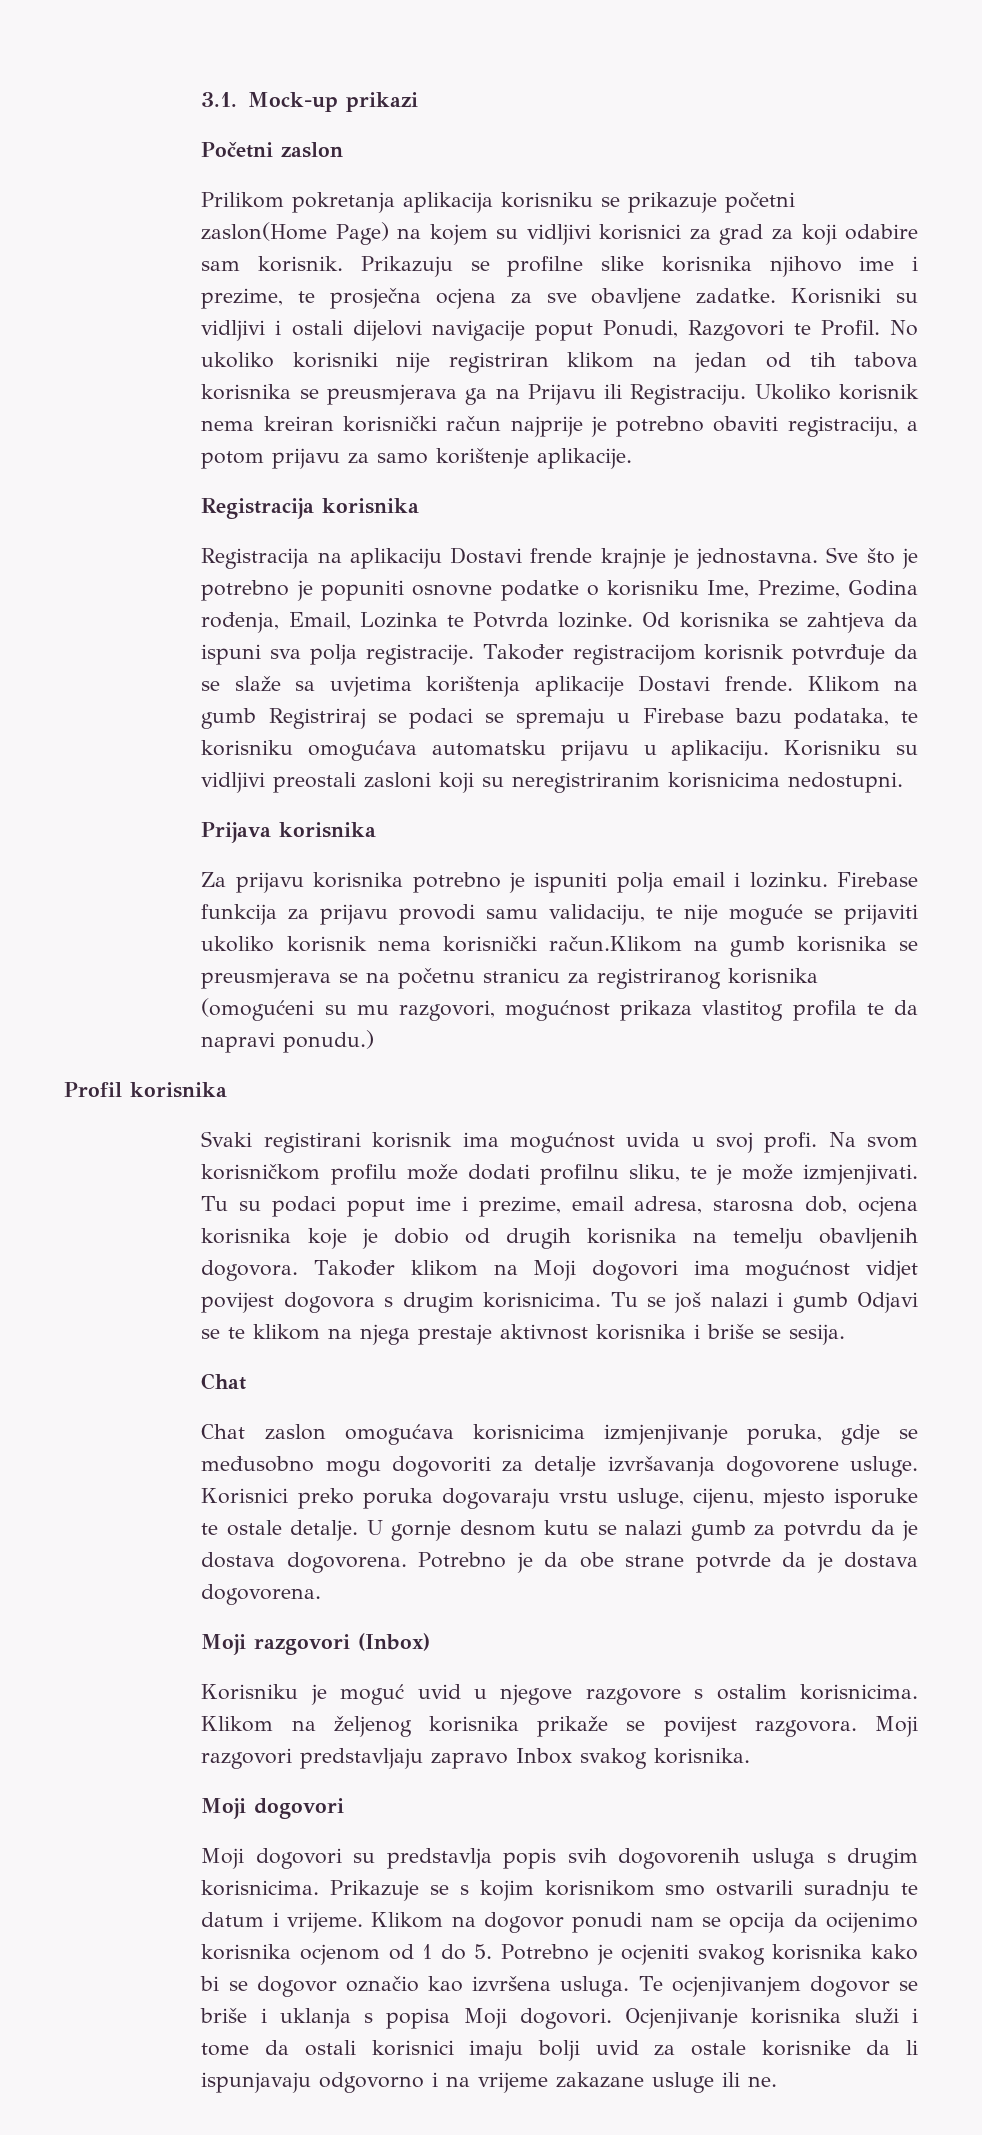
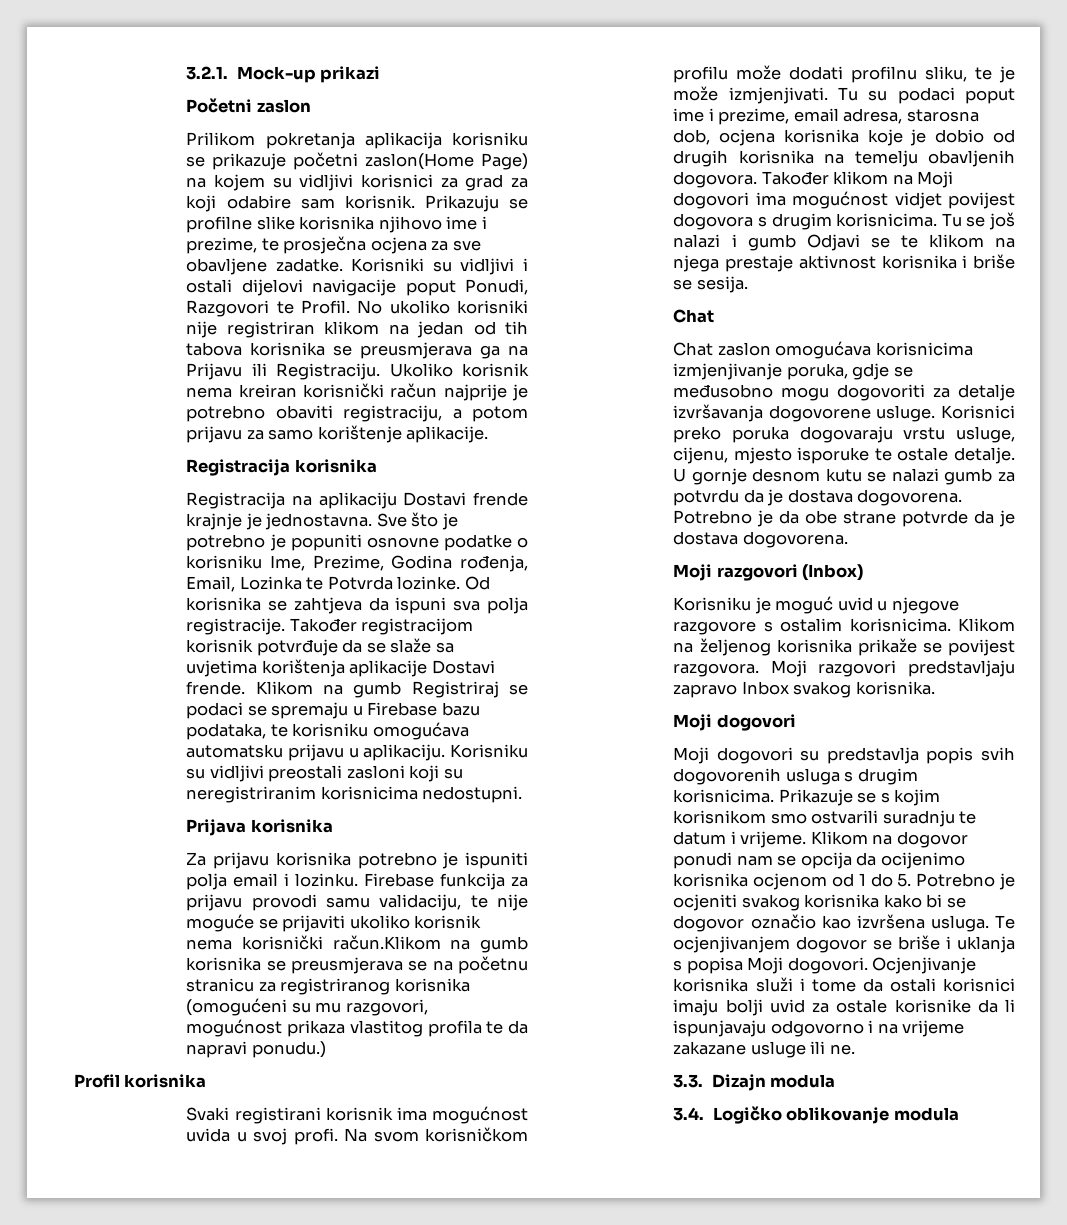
[201,92,238,107] 3.1. -> [186,66,229,80] 3.2.1.
(778, 2081) none -> [673,1074,836,1091] [673,1106,959,1124] // 3.3. Dizajn modula // 3.4. Logičko oblikovanje modula

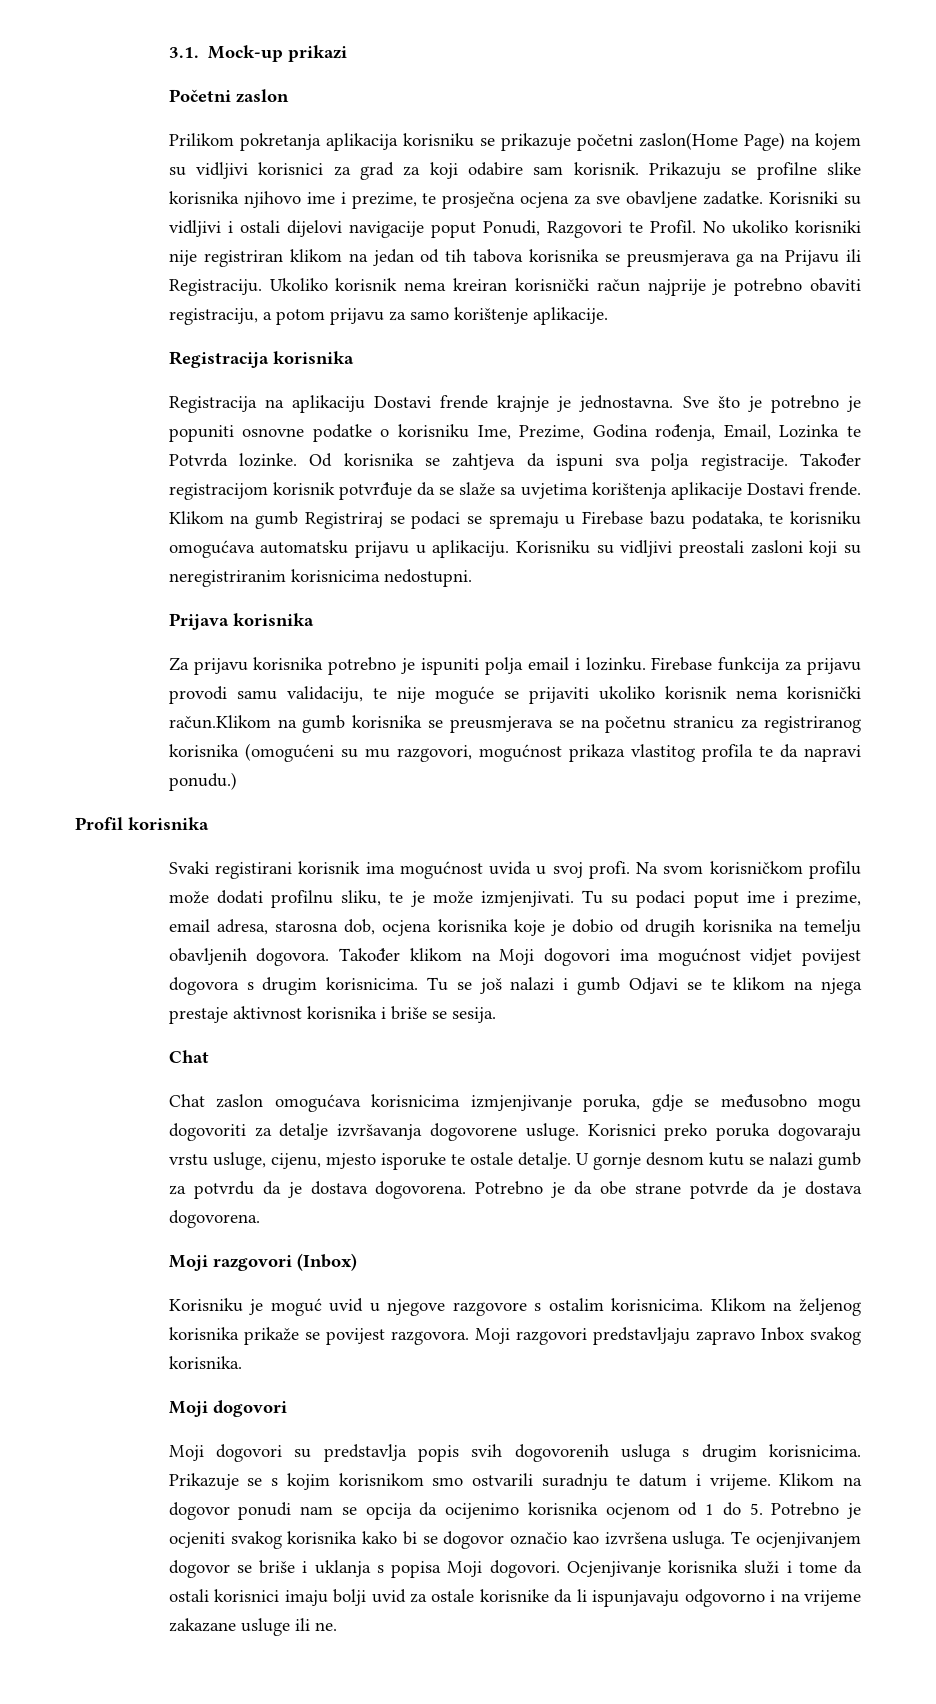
[186,66,229,80] 3.2.1. -> [168,47,199,58] 3.1.
[673,1074,836,1091] [673,1106,959,1124] // 3.3. Dizajn modula // 3.4. Logičko oblikovanje modula -> (337, 1626) none

